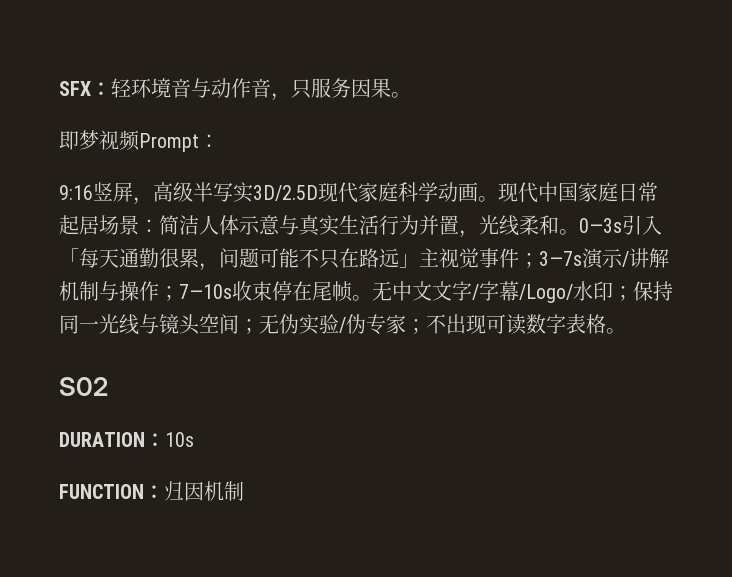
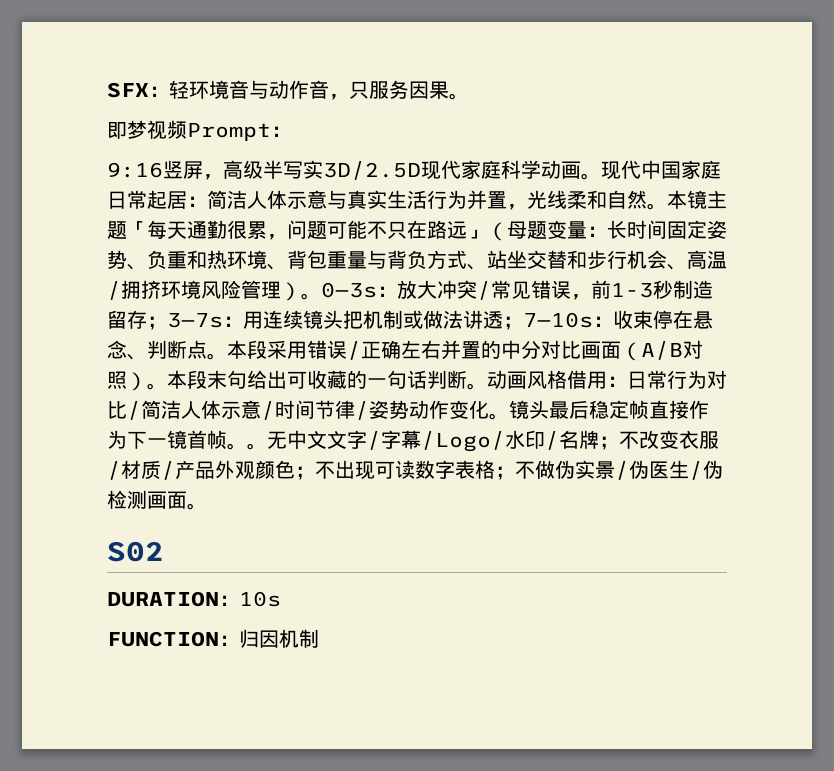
[99,215,139,235] 场景 -> (187, 200) none
[559,215,662,235] 。0—3s引入 -> [607,190,727,210] [107,221,127,239] 自然。本镜主题
[419,248,669,269] [59,281,353,302] 主视觉事件；3—7s演示/讲解机制与操作；7—10s收束停在尾帧 -> [487,220,727,241] [107,250,727,270] [107,280,713,301] [107,310,713,330] [107,340,703,361] [107,370,727,391] [107,400,709,420] [107,430,247,450] （母题变量：长时间固定姿势、负重和热环境、背包重量与背负方式、站坐交替和步行机会、高温/拥挤环境风险管理）。0—3s：放大冲突/常见错误，前1-3秒制造留存；3—7s：用连续镜头把机制或做法讲透；7—10s：收束停在悬念、判断点。本段采用错误/正确左右并置的中分对比画面（A/B对照）。本段末句给出可收藏的一句话判断。动画风格借用：日常行为对比/简洁人体示意/时间节律/姿势动作变化。镜头最后稳定帧直接作为下一镜首帧。
[613,281,673,301] [59,314,406,335] ；保持同一光线与镜头空间；无伪实验/伪专家 -> [545,430,719,450] [107,460,295,480] /名牌；不改变衣服/材质/产品外观颜色
(606, 324) none -> [495,460,723,480] [107,490,187,509] ；不做伪实景/伪医生/伪检测画面

